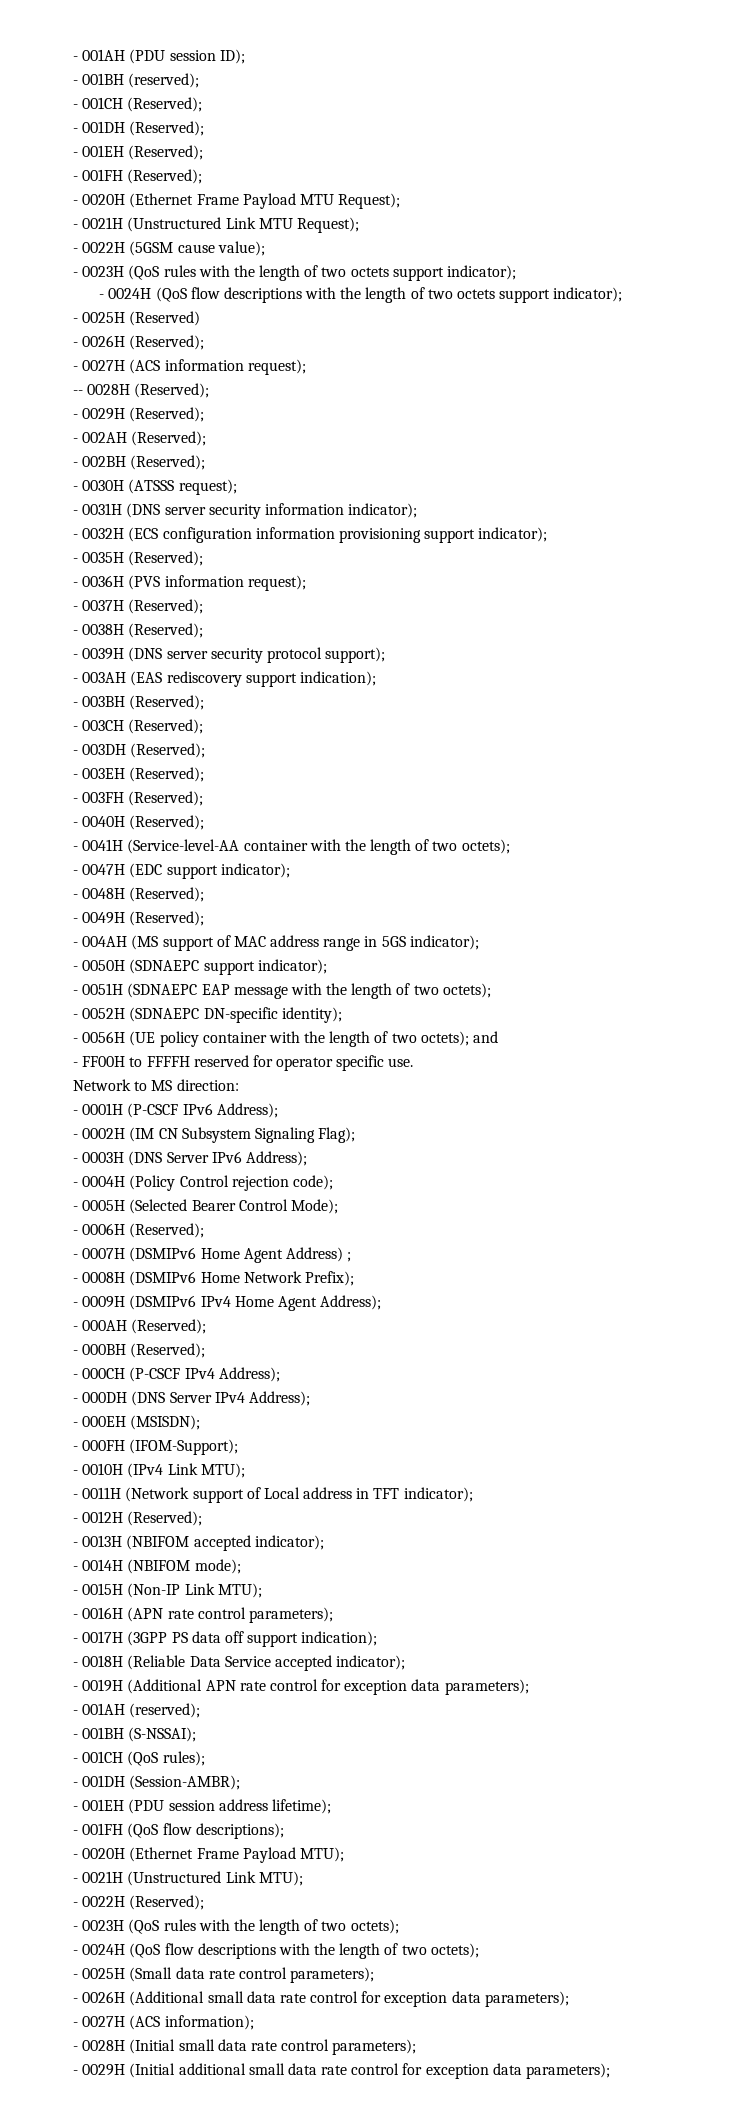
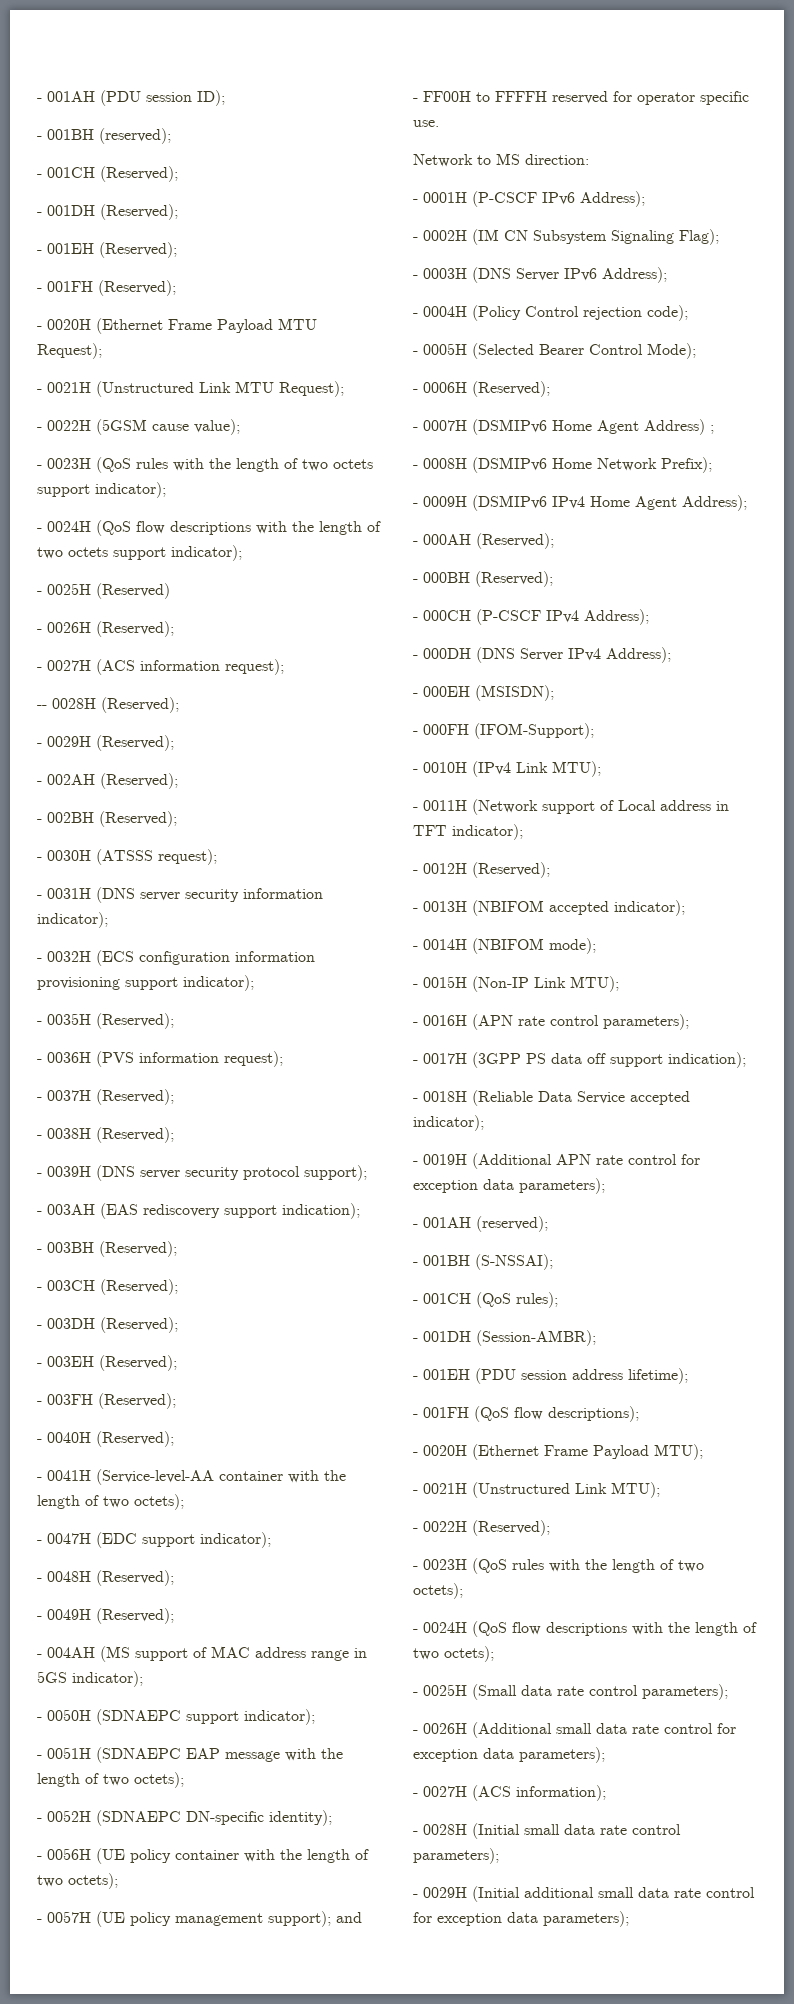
(469, 1038) none -> [37,1911,331,1927] // - 0057H (UE policy management support);

